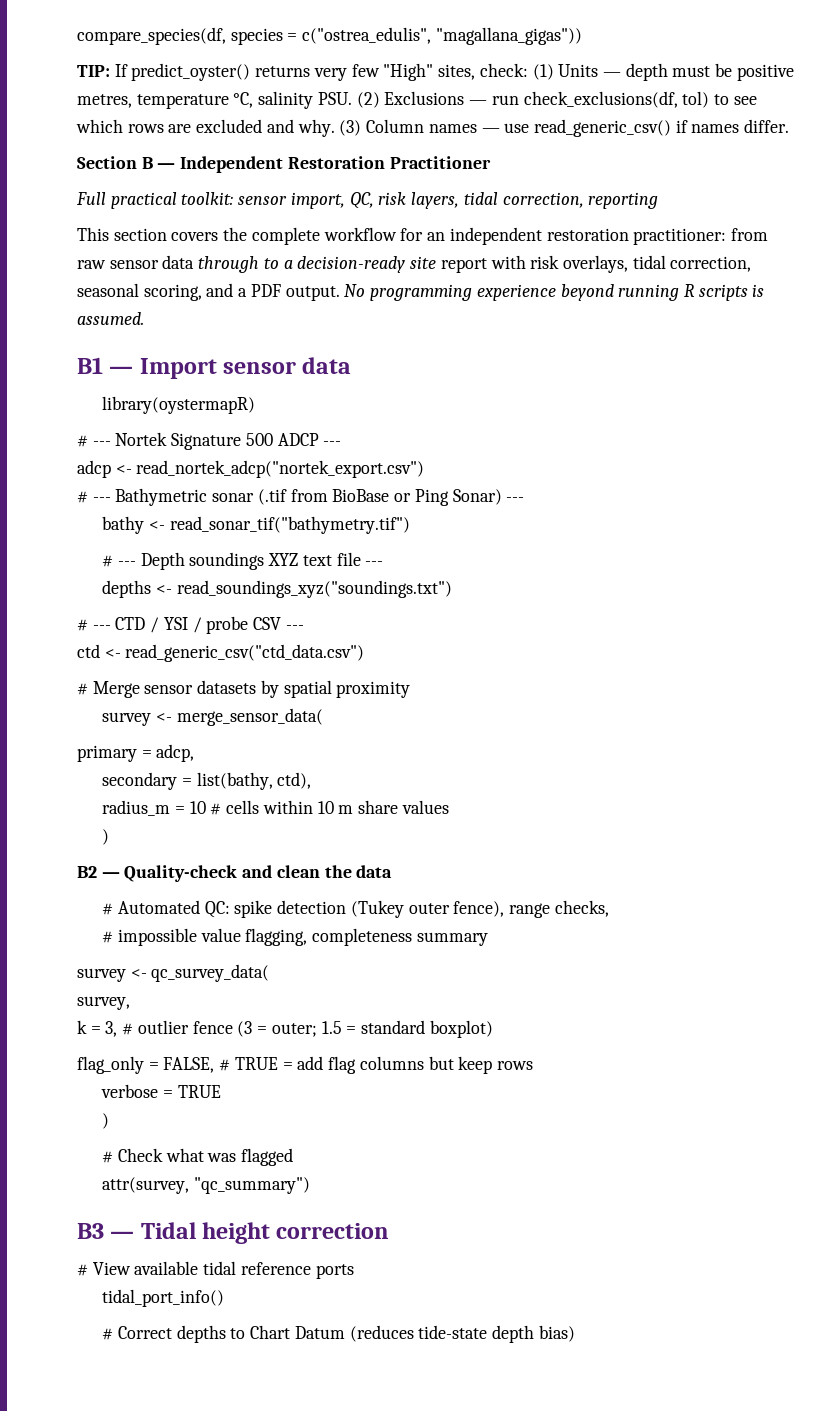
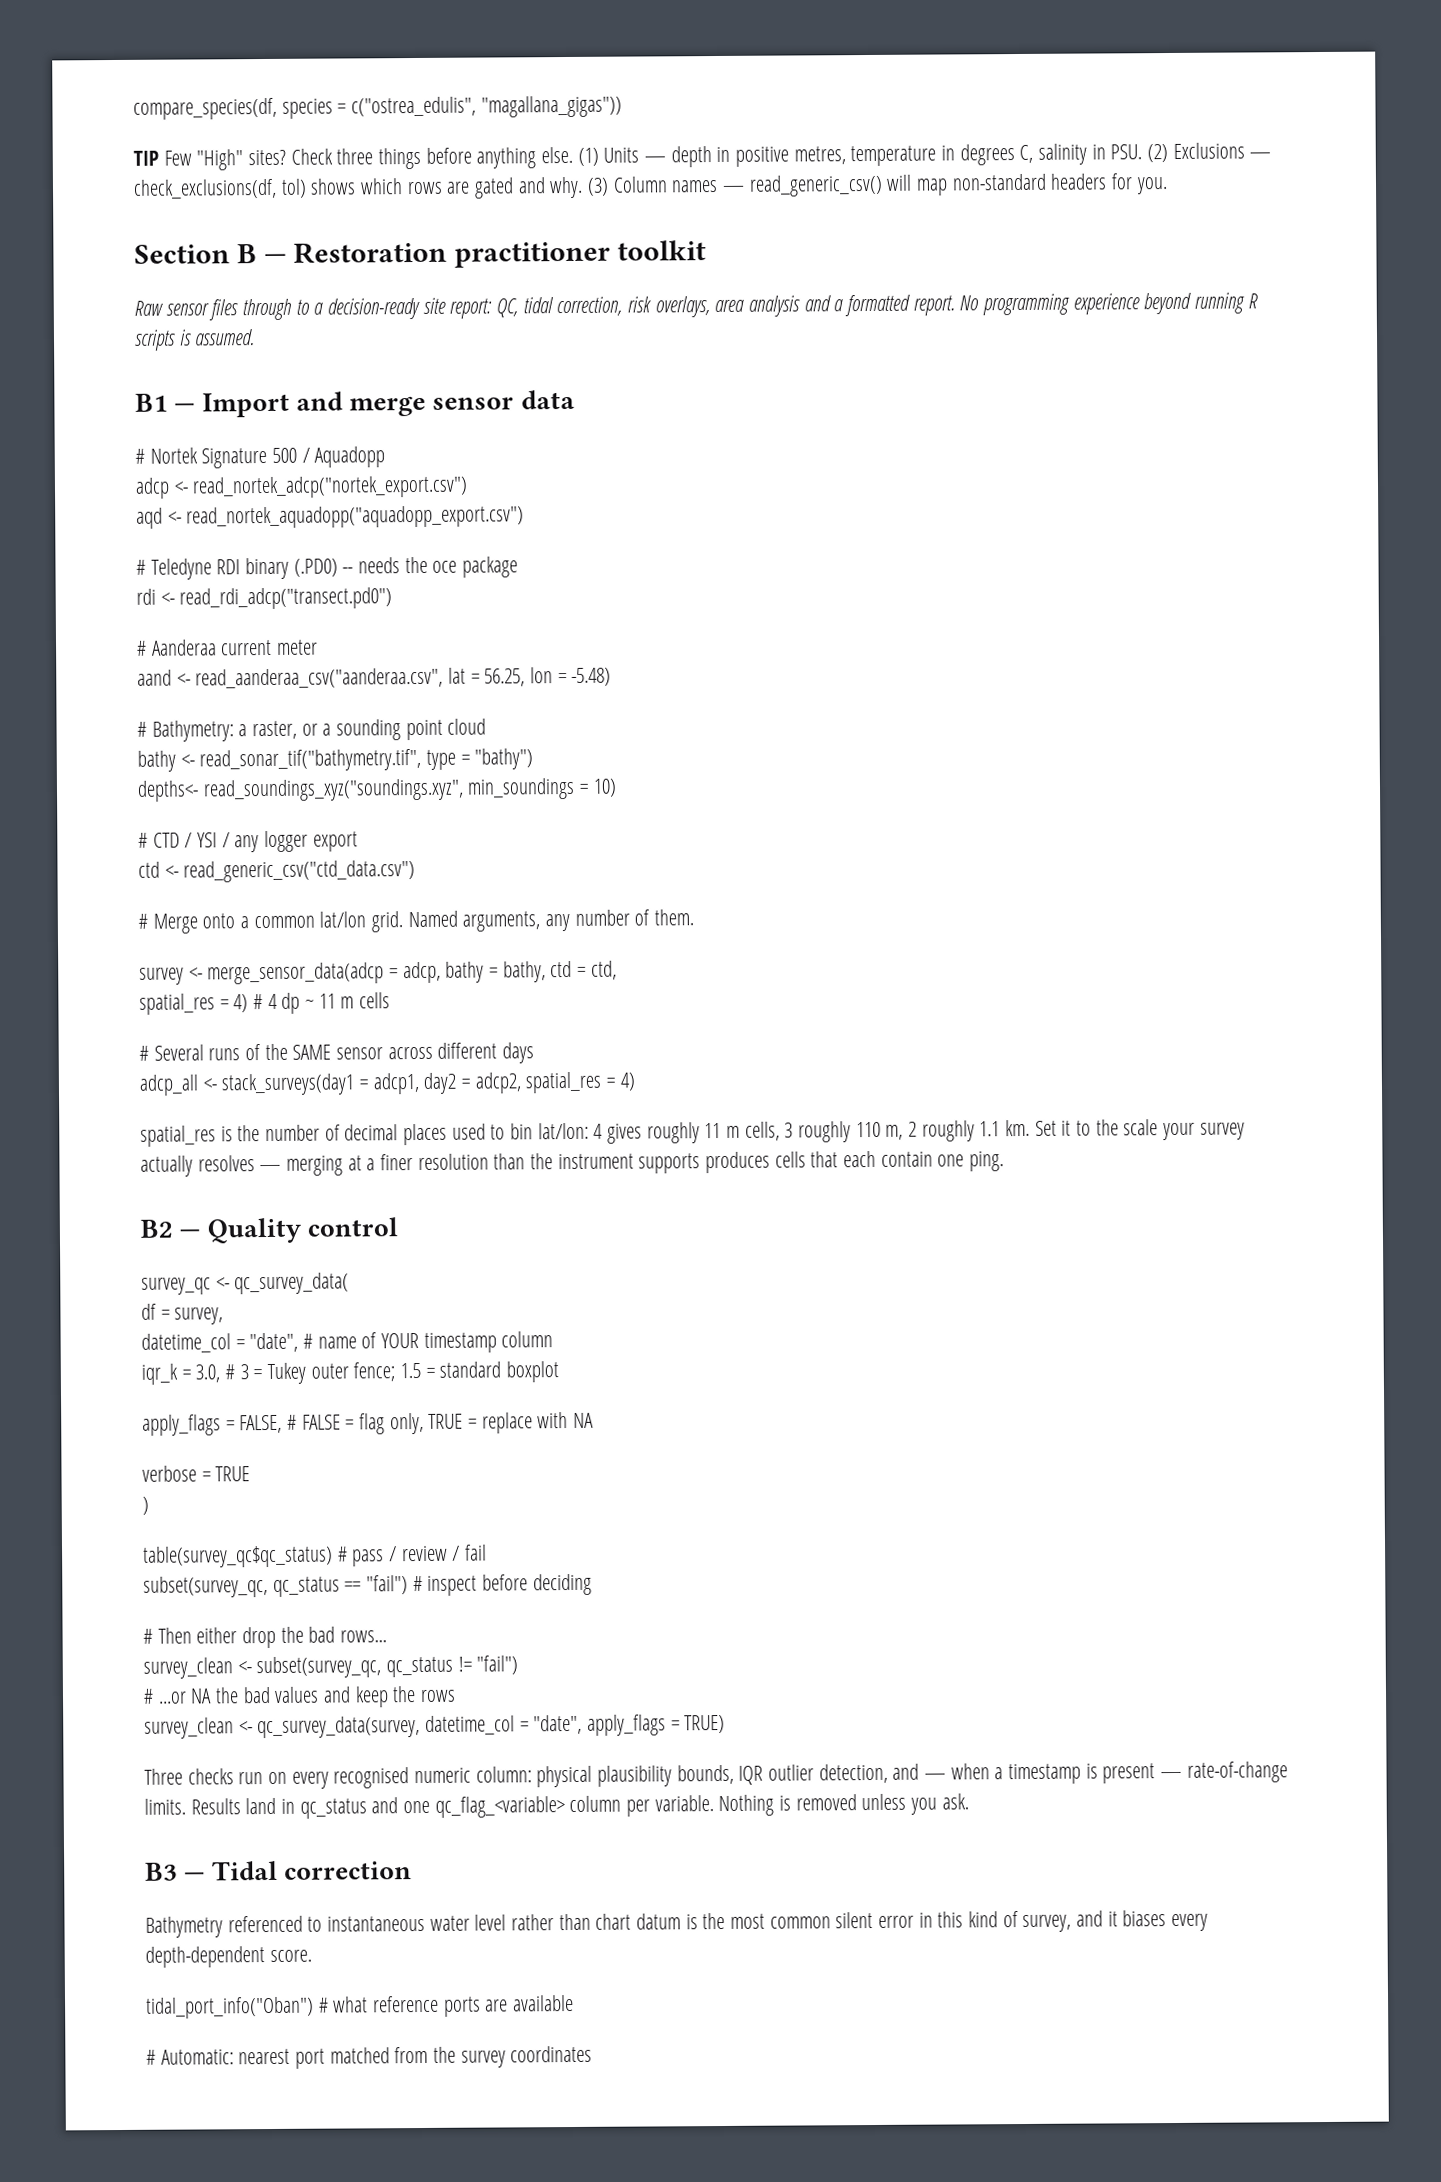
[77,63,528,81] TIP: If predict_oyster() returns very few "High" sites, check: -> [133,146,574,171] TIP Few "High" sites? Check three things before anything else.
[672,63,733,77] must be -> [716,146,731,163] in
[233,91,314,109] °C, salinity -> [941,143,1106,166] in degrees C, salinity in
[491,95,519,105] run -> (1272, 155) none
[713,94,757,105] to see -> [310,178,357,195] shows
[196,119,263,133] excluded -> [474,177,515,199] gated
[504,119,790,137] [77,156,491,173] [76,192,659,209] [77,227,768,245] [77,255,195,269] use read_generic_csv() if names differ. // Section B — Independent Restoration Practitioner // Full practical toolkit: sensor import, QC, risk layers, tidal correction, reporting // This section covers the complete workflow for an independent restoration practitioner: from raw sensor data -> [748,173,1168,197] [134,240,707,268] [134,299,239,321] read_generic_csv() will map non-standard headers for you. // Section B — Restoration practitioner toolkit // Raw sensor files
[440,255,752,273] [77,283,340,301] report with risk overlays, tidal correction, seasonal scoring, and a PDF output. -> [449,294,955,319] report: QC, tidal correction, risk overlays, area analysis and a formatted report.
[223,357,352,374] [102,396,256,414] [77,435,111,447] sensor data // library(oystermapR) // # --- -> [295,389,575,417] [135,448,145,464] and merge sensor data // #
[277,433,342,446] ADCP --- -> [301,446,386,468] / Aquadopp
[77,488,525,506] [102,516,410,534] [102,552,384,570] [102,580,452,598] [77,619,111,631] # --- Bathymetric sonar (.tif from BioBase or Ping Sonar) --- // bathy <- read_sonar_tif("bathymetry.tif") // # --- Depth soundings XYZ text file --- // depths <- read_soundings_xyz("soundings.txt") // # --- -> [136,505,525,529] [136,556,519,580] [136,587,393,610] [137,639,319,656] [137,667,612,689] [137,718,487,742] [137,748,534,772] [137,777,617,802] [138,832,148,848] aqd <- read_nortek_aquadopp("aquadopp_export.csv") // # Teledyne RDI binary (.PD0) -- needs the oce package // rdi <- read_rdi_adcp("transect.pd0") // # Aanderaa current meter // aand <- read_aanderaa_csv("aanderaa.csv", lat = 56.25, lon = -5.48) // # Bathymetry: a raster, or a sounding point cloud // bathy <- read_sonar_tif("bathymetry.tif", type = "bathy") // depths<- read_soundings_xyz("soundings.xyz", min_soundings = 10) // #
[206,616,304,634] probe CSV --- -> [234,830,358,853] any logger export
[144,680,411,698] [102,708,323,726] [77,745,137,762] sensor datasets by spatial proximity // survey <- merge_sensor_data( // primary -> [202,909,695,933] [139,962,385,985] onto a common lat/lon grid. Named arguments, any number of them. // survey <- merge_sensor_data(adcp
[102,772,312,790] [102,800,449,816] [102,829,110,845] [77,865,393,882] [102,900,609,918] [102,928,488,946] [77,968,126,982] // secondary = list(bathy, ctd), // radius_m = 10 # cells within 10 m share values // ) // B2 — Quality-check and clean the data // # Automated QC: spike detection (Tukey outer fence), range checks, // # impossible value flagging, completeness summary // survey -> [445,960,617,983] [139,992,391,1015] [139,1042,535,1064] [139,1071,635,1096] [140,1119,1245,1147] [140,1150,1005,1177] [140,1217,398,1244] [141,1277,211,1295] bathy = bathy, ctd = ctd, // spatial_res = 4) # 4 dp ~ 11 m cells // # Several runs of the SAME sensor across different days // adcp_all <- stack_surveys(day1 = adcp1, day2 = adcp2, spatial_res = 4) // spatial_res is the number of decimal places used to bin lat/lon: 4 gives roughly 11 m cells, 3 roughly 110 m, 2 roughly 1.1 km. Set it to the scale your survey actually resolves — merging at a finer resolution than the instrument supports produces cells that each contain one ping. // B2 — Quality control // survey_qc
(270, 973) none -> [141,1303,170,1320] df =
[77,1020,317,1037] k = 3, # outlier fence (3 = outer; -> [141,1331,554,1353] [141,1362,396,1385] datetime_col = "date", # name of YOUR timestamp column // iqr_k = 3.0, # 3 = Tukey outer fence;
[429,1020,493,1038] [77,1056,144,1074] boxplot) // flag_only -> [506,1361,560,1383] [142,1414,221,1436] boxplot // apply_flags
[234,1056,533,1074] [101,1084,221,1098] [102,1113,110,1129] [102,1148,294,1166] [102,1177,310,1194] TRUE = add flag columns but keep rows // verbose = TRUE // ) // # Check what was flagged // attr(survey, "qc_summary") -> [301,1412,595,1435] [142,1465,251,1482] [142,1496,149,1515] [143,1544,488,1568] [143,1573,592,1598] [143,1626,388,1649] [143,1655,519,1679] [143,1686,457,1708] [144,1714,726,1739] [144,1761,1288,1789] [144,1793,969,1819] FALSE = flag only, TRUE = replace with NA // verbose = TRUE // ) // table(survey_qc$qc_status) # pass / review / fail // subset(survey_qc, qc_status == "fail") # inspect before deciding // # Then either drop the bad rows... // survey_clean <- subset(survey_qc, qc_status != "fail") // # ...or NA the bad values and keep the rows // survey_clean <- qc_survey_data(survey, datetime_col = "date", apply_flags = TRUE) // Three checks run on every recognised numeric column: physical plausibility bounds, IQR outlier detection, and — when a timestamp is present — rate-of-change limits. Results land in qc_status and one qc_flag_<variable> column per variable. Nothing is removed unless you ask.
[202,1222,271,1244] height -> (278, 1870) none
[77,1261,237,1276] # View available tidal -> [145,1910,1209,1938] [145,1946,312,1968] [146,1996,369,2019] Bathymetry referenced to instantaneous water level rather than chart datum is the most common silent error in this kind of survey, and it biases every depth-dependent score. // tidal_port_info("Oban") # what
[102,1289,225,1307] [102,1325,575,1343] // tidal_port_info() // # Correct depths to Chart Datum (reduces tide-state depth bias) -> [485,1994,575,2012] [146,2045,593,2069] are available // # Automatic: nearest port matched from the survey coordinates

